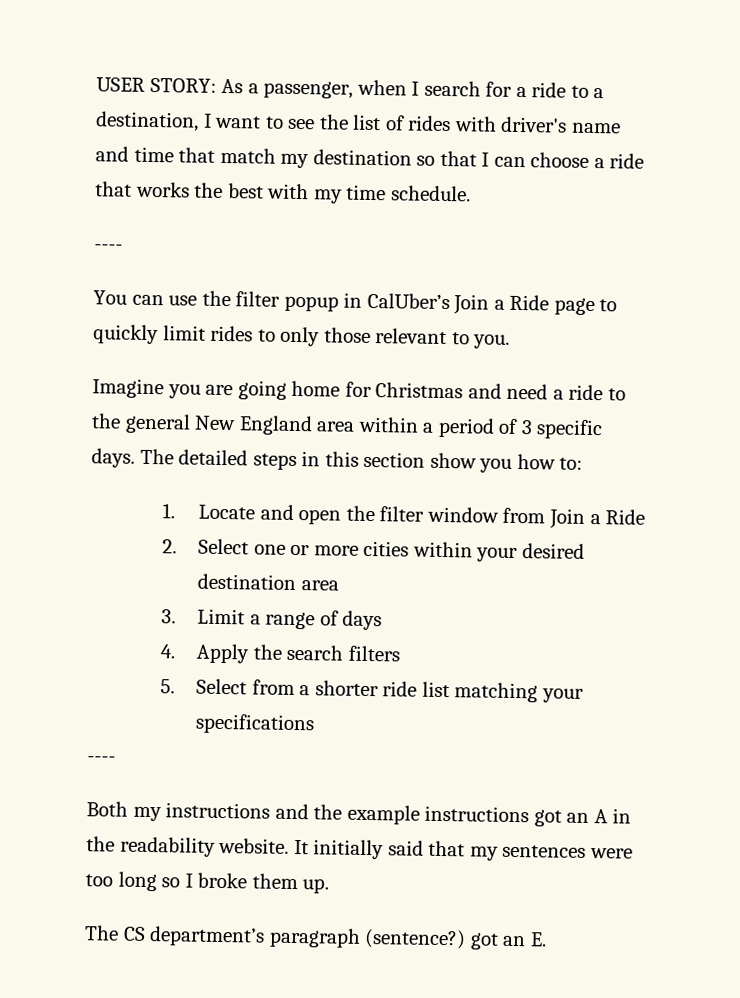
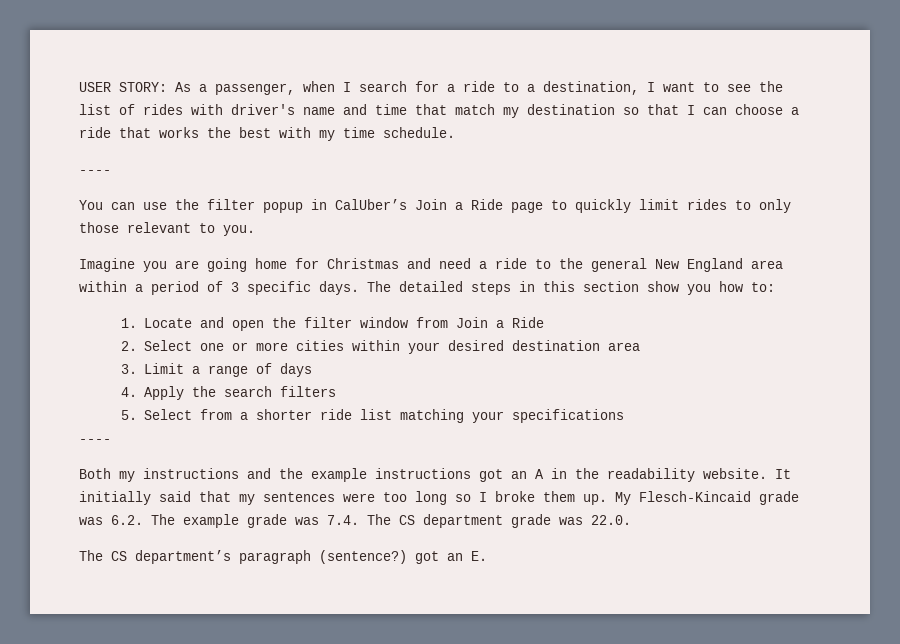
(330, 886) none -> [615,491,799,505] [79,514,631,528] My Flesch-Kincaid grade was 6.2. The example grade was 7.4. The CS department grade was 22.0.

